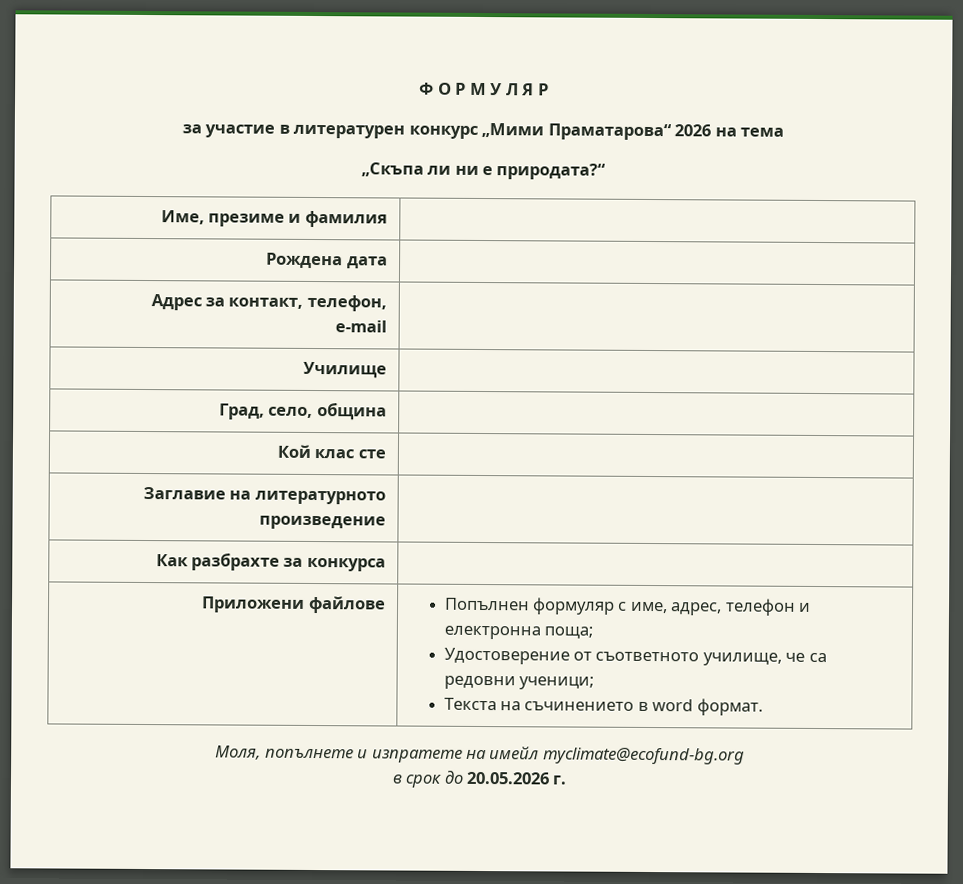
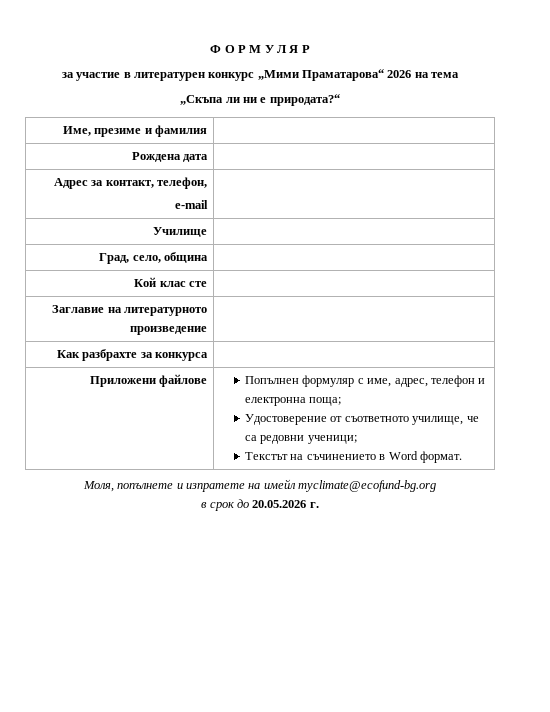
[443,697,497,711] Текста -> [245,452,289,460] Текстът
[652,699,694,712] word -> [388,451,418,460] Word

